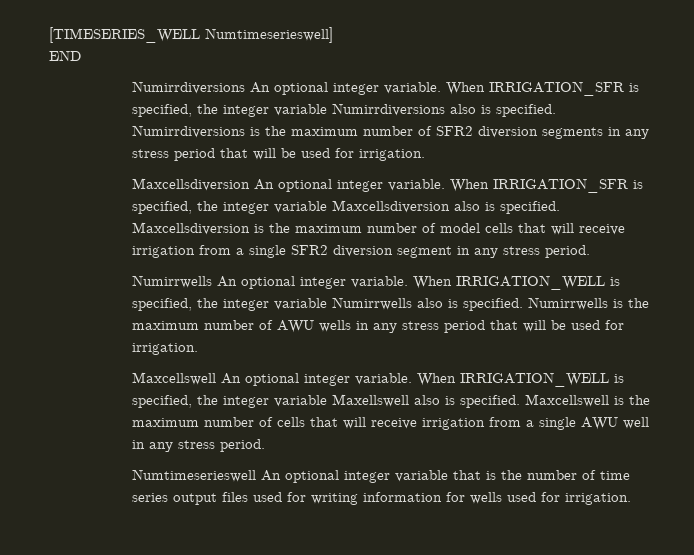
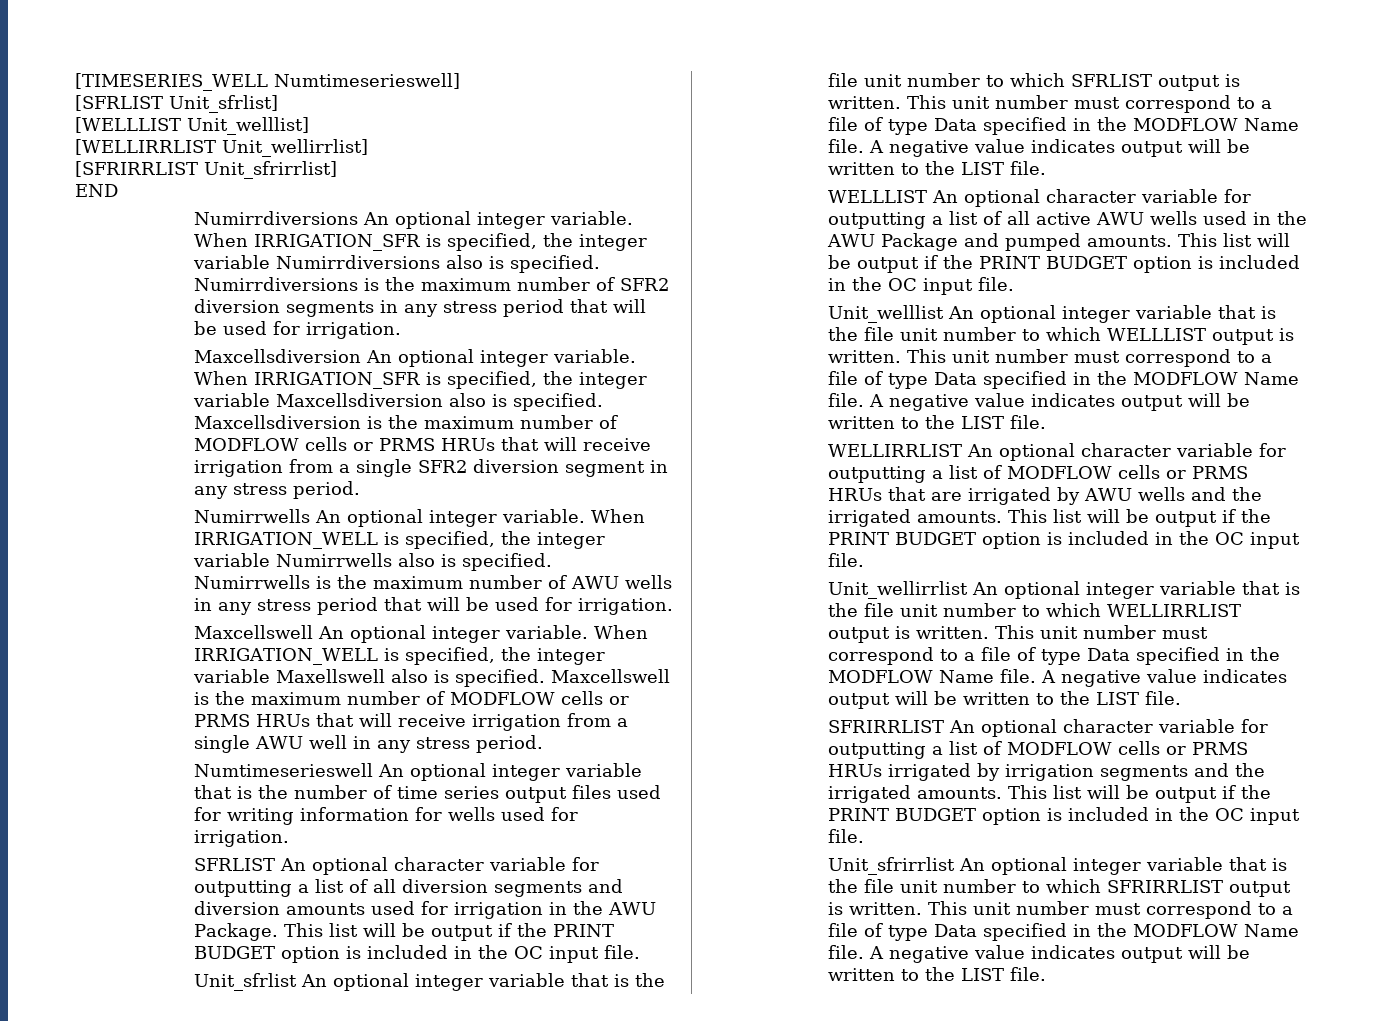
(333, 35) none -> [75,95,278,113] [75,117,309,135] [75,139,368,157] [75,161,337,179] // [SFRLIST Unit_sfrlist] // [WELLLIST Unit_welllist] // [WELLIRRLIST Unit_wellirrlist] // [SFRIRRLIST Unit_sfrirrlist]
[439,223,513,233] model cells -> [193,437,495,451] MODFLOW cells or PRMS HRUs
[276,417,305,427] cells -> [449,691,629,705] [193,714,310,727] MODFLOW cells or PRMS HRUs
(631, 499) none -> [193,857,599,875] [193,879,623,897] [193,901,656,919] [193,923,614,941] [193,945,640,963] [193,973,665,991] [827,73,1240,91] [827,95,1272,113] [827,117,1299,135] [827,139,1250,157] [827,161,1046,175] [827,189,1251,207] [827,211,1307,229] [826,233,1291,251] [827,255,1300,273] [827,277,1014,295] [827,305,1276,323] [827,327,1294,345] [827,349,1272,367] [827,371,1299,389] [827,393,1250,411] [827,415,1046,429] [827,443,1286,461] [827,465,1248,483] [827,487,1262,505] [827,509,1271,527] [827,531,1300,549] [827,553,864,567] [827,581,1300,599] [827,603,1241,617] [827,625,1208,643] [827,647,1280,665] [827,669,1287,687] [827,691,1181,709] [827,719,1268,737] [827,741,1248,759] [827,763,1265,781] [827,785,1271,803] [827,807,1300,825] [827,829,864,843] [827,857,1287,875] [827,879,1291,897] [827,901,1293,919] [827,923,1299,941] [827,945,1250,963] [827,967,1046,981] // SFRLIST An optional character variable for outputting a list of all diversion segments and diversion amounts used for irrigation in the AWU Package. This list will be output if the PRINT BUDGET option is included in the OC input file. // Unit_sfrlist An optional integer variable that is the file unit number to which SFRLIST output is written. This unit number must correspond to a file of type Data specified in the MODFLOW Name file. A negative value indicates output will be written to the LIST file. // WELLLIST An optional character variable for outputting a list of all active AWU wells used in the AWU Package and pumped amounts. This list will be output if the PRINT BUDGET option is included in the OC input file. // Unit_welllist An optional integer variable that is the file unit number to which WELLLIST output is written. This unit number must correspond to a file of type Data specified in the MODFLOW Name file. A negative value indicates output will be written to the LIST file. // WELLIRRLIST An optional character variable for outputting a list of MODFLOW cells or PRMS HRUs that are irrigated by AWU wells and the irrigated amounts. This list will be output if the PRINT BUDGET option is included in the OC input file. // Unit_wellirrlist An optional integer variable that is the file unit number to which WELLIRRLIST output is written. This unit number must correspond to a file of type Data specified in the MODFLOW Name file. A negative value indicates output will be written to the LIST file. // SFRIRRLIST An optional character variable for outputting a list of MODFLOW cells or PRMS HRUs irrigated by irrigation segments and the irrigated amounts. This list will be output if the PRINT BUDGET option is included in the OC input file. // Unit_sfrirrlist An optional integer variable that is the file unit number to which SFRIRRLIST output is written. This unit number must correspond to a file of type Data specified in the MODFLOW Name file. A negative value indicates output will be written to the LIST file.

